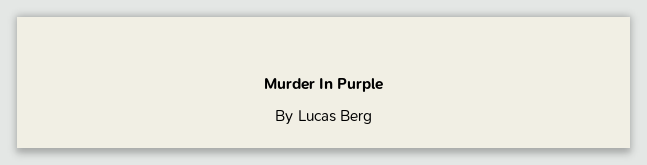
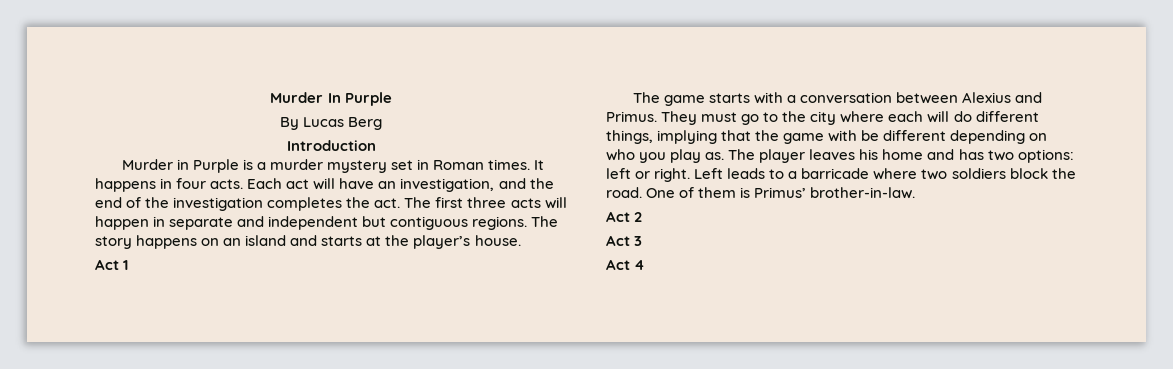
(372, 117) none -> [286,140,376,151] [121,159,545,173] [95,178,554,192] [95,197,567,211] [95,216,559,230] [95,235,521,249] [95,259,129,270] [632,92,1043,106] [606,111,1039,125] [606,130,1048,144] [606,149,1074,163] [606,168,1076,182] [606,187,916,199] [606,211,643,222] [606,235,643,246] [606,259,646,270] // Introduction // Murder in Purple is a murder mystery set in Roman times. It happens in four acts. Each act will have an investigation, and the end of the investigation completes the act. The first three acts will happen in separate and independent but contiguous regions. The story happens on an island and starts at the player’s house. // Act 1 // The game starts with a conversation between Alexius and Primus. They must go to the city where each will do different things, implying that the game with be different depending on who you play as. The player leaves his home and has two options: left or right. Left leads to a barricade where two soldiers block the road. One of them is Primus’ brother-in-law. // Act 2 // Act 3 // Act 4

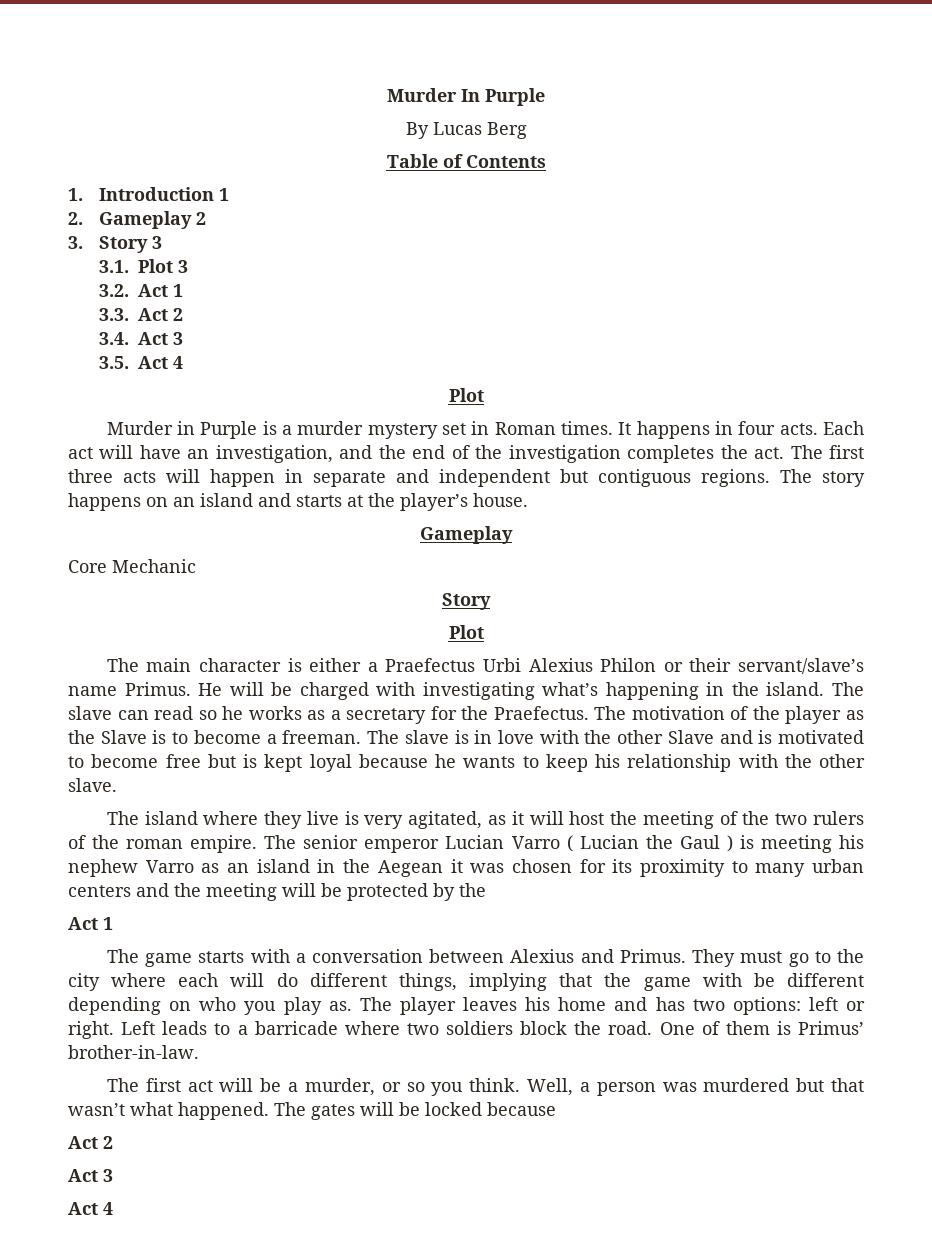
[286,140,376,151] Introduction -> [386,154,546,168] [68,187,230,201] [68,211,207,229] [68,236,163,253] [99,259,189,273] [99,284,184,297] [99,308,184,321] [99,332,184,345] [99,356,184,369] [448,388,484,402] Table of Contents // 1. Introduction 1 // 2. Gameplay 2 // 3. Story 3 // 3.1. Plot 3 // 3.2. Act 1 // 3.3. Act 2 // 3.4. Act 3 // 3.5. Act 4 // Plot
(521, 240) none -> [420,526,513,544] [68,559,196,573] [442,593,491,610] [448,625,484,639] [106,658,864,674] [68,682,865,700] [68,706,864,724] [68,730,864,744] [68,754,865,772] [68,778,117,792] [106,811,864,829] [68,835,864,853] [68,859,864,877] [68,883,486,901] // Gameplay // Core Mechanic // Story // Plot // The main character is either a Praefectus Urbi Alexius Philon or their servant/slave’s name Primus. He will be charged with investigating what’s happening in the island. The slave can read so he works as a secretary for the Praefectus. The motivation of the player as the Slave is to become a freeman. The slave is in love with the other Slave and is motivated to become free but is kept loyal because he wants to keep his relationship with the other slave. // The island where they live is very agitated, as it will host the meeting of the two rulers of the roman empire. The senior emperor Lucian Varro ( Lucian the Gaul ) is meeting his nephew Varro as an island in the Aegean it was chosen for its proximity to many urban centers and the meeting will be protected by the
(916, 193) none -> [106,1078,865,1096] [68,1102,556,1120] // The first act will be a murder, or so you think. Well, a person was murdered but that wasn’t what happened. The gates will be locked because

